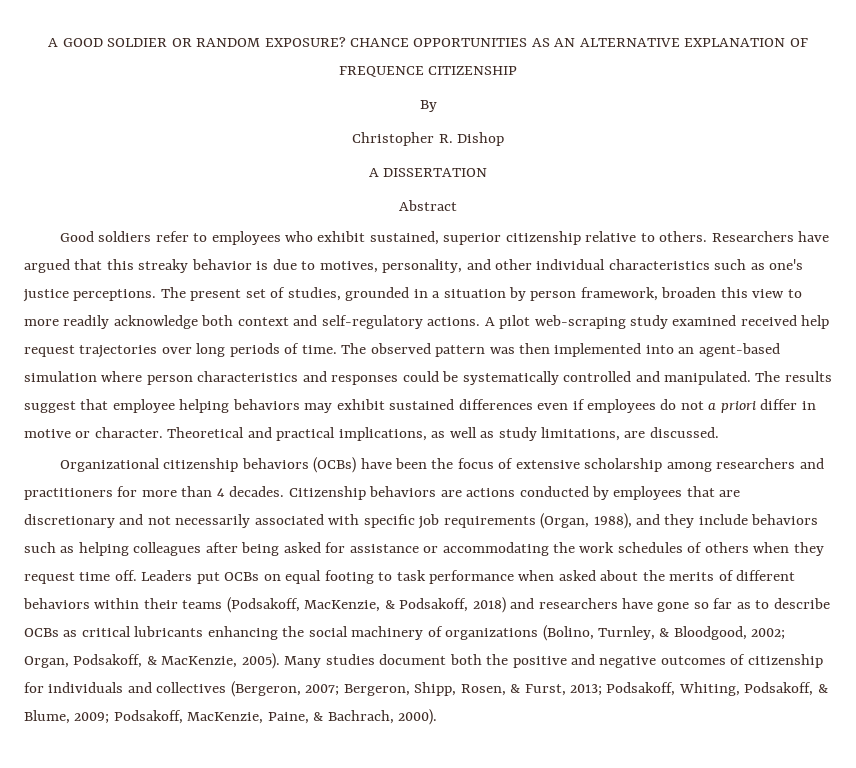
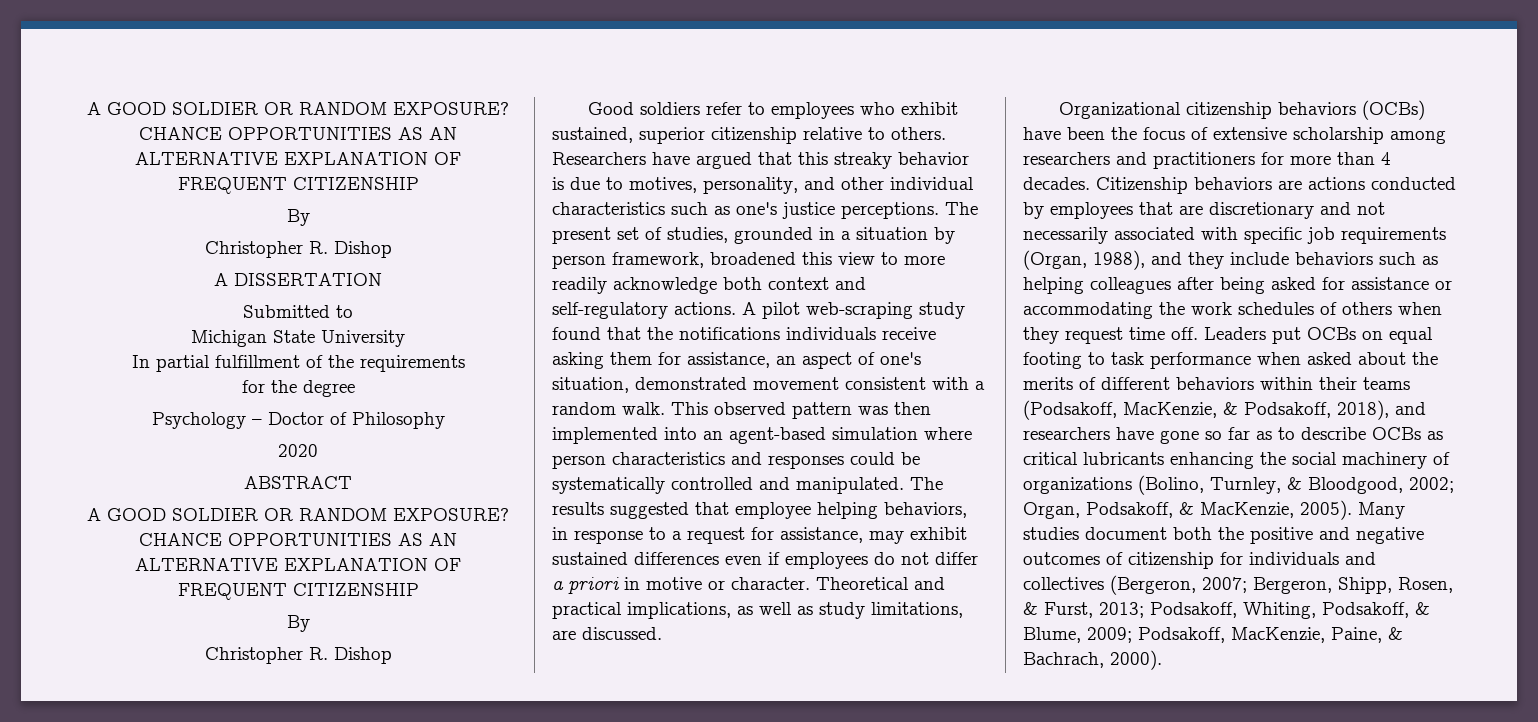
[338,66,424,77] FREQUENCE -> [177,177,287,194] FREQUENT
[399,200,457,211] Abstract -> [243,305,353,318] [191,330,405,347] [131,355,465,372] [241,380,355,397] [151,412,445,429] [278,444,318,457] [244,476,352,489] [87,508,509,521] [139,533,457,546] [135,558,461,571] [177,583,419,600] [286,615,310,632] [204,647,392,664] Submitted to // Michigan State University // In partial fulfillment of the requirements // for the degree // Psychology – Doctor of Philosophy // 2020 // ABSTRACT // A GOOD SOLDIER OR RANDOM EXPOSURE? CHANCE OPPORTUNITIES AS AN ALTERNATIVE EXPLANATION OF FREQUENT CITIZENSHIP // By // Christopher R. Dishop
[661,287,717,298] broaden -> [710,252,796,265] broadened
[672,315,830,329] [24,343,367,358] examined received help request trajectories over long periods of time. The -> [552,327,936,340] [552,352,921,369] [552,377,985,393] [552,402,708,415] found that the notifications individuals receive asking them for assistance, an aspect of one's situation, demonstrated movement consistent with a random walk. This
[24,401,76,413] suggest -> [610,502,689,519] suggested
[232,399,300,410] behaviors -> [884,502,967,518] [552,527,863,544] behaviors, in response to a request for assistance,
(704, 405) none -> [935,552,978,565] differ
[760,399,798,410] differ -> (619, 585) none
[472,597,506,613] 2018) -> [1337,400,1389,420] 2018),

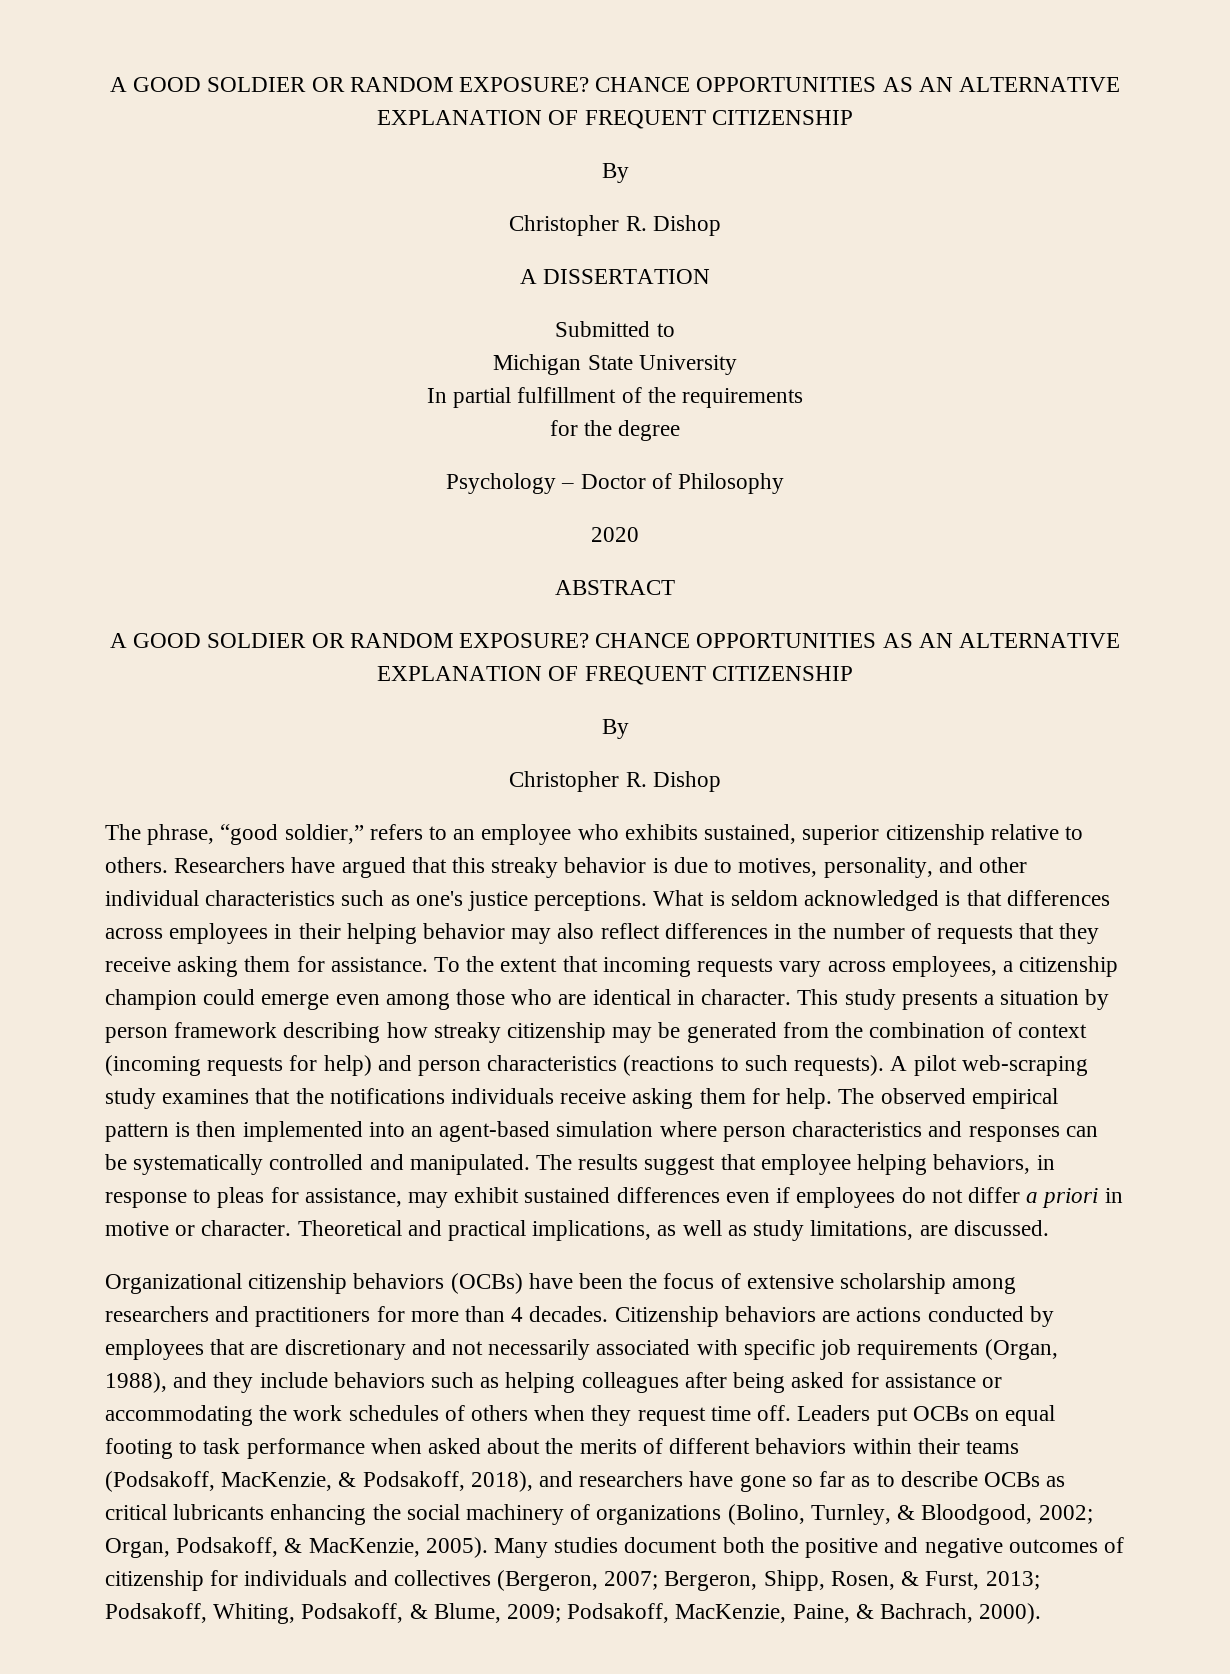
[588,102,959,119] Good soldiers refer to employees who exhibit -> [105,824,698,845] The phrase, “good soldier,” refers to an employee who exhibits
[945,202,978,215] [552,227,955,244] [552,252,945,269] [552,277,866,294] [552,302,736,319] The present set of studies, grounded in a situation by person framework, broadened this view to more readily acknowledge both context and self-regulatory actions. -> [653,890,1110,911] [105,923,1100,944] [105,956,1119,977] [105,989,1110,1010] [105,1022,1087,1043] [105,1055,885,1076] What is seldom acknowledged is that differences across employees in their helping behavior may also reflect differences in the number of requests that they receive asking them for assistance. To the extent that incoming requests vary across employees, a citizenship champion could emerge even among those who are identical in character. This study presents a situation by person framework describing how streaky citizenship may be generated from the combination of context (incoming requests for help) and person characteristics (reactions to such requests).
[552,327,601,340] found -> [162,1089,250,1104] examines
[687,352,921,369] [552,377,985,393] [552,402,888,419] assistance, an aspect of one's situation, demonstrated movement consistent with a random walk. This observed pattern was -> [786,1088,1058,1109] [105,1122,191,1142] help. The observed empirical pattern is
[850,452,895,465] could -> [1065,1126,1098,1137] can
[610,502,689,519] suggested -> [644,1156,716,1175] suggest
[672,527,745,544] a request -> [217,1187,265,1208] pleas

